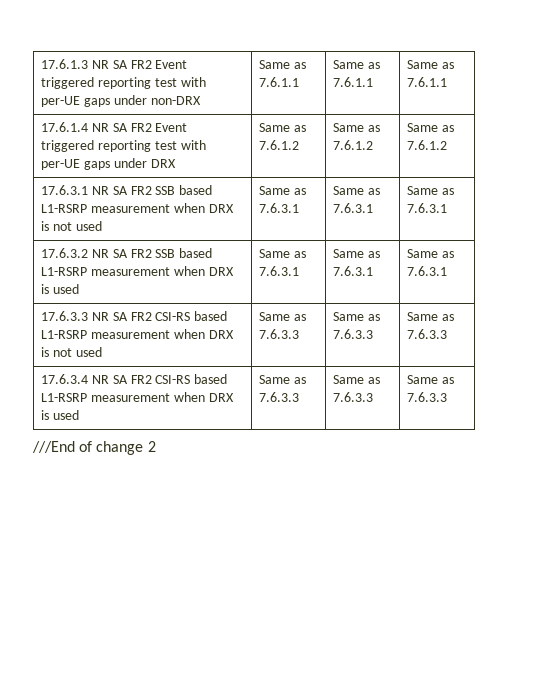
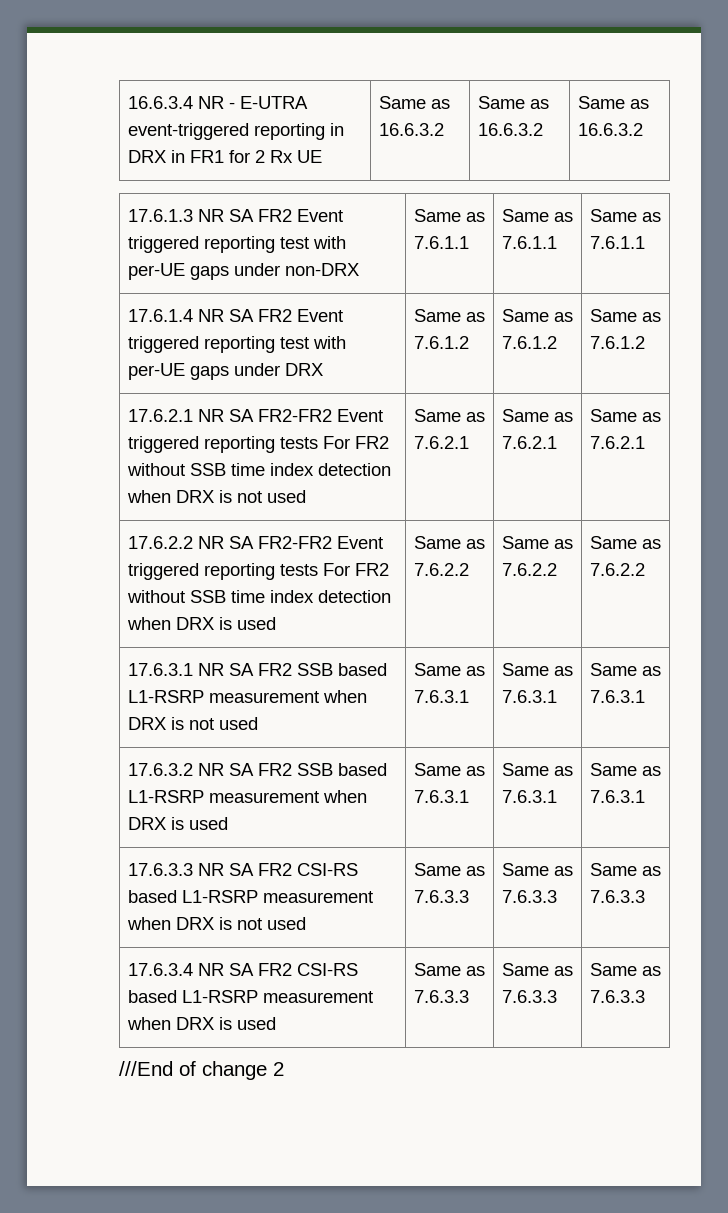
(41, 64) none -> [127,96,308,109] [127,123,344,140] [127,150,322,163] [378,96,450,109] [378,123,444,136] [477,96,549,109] [477,123,543,136] [577,96,649,109] [577,123,643,136] 16.6.3.4 NR - E-UTRA event-triggered reporting in DRX in FR1 for 2 Rx UE | Same as 16.6.3.2 | Same as 16.6.3.2 | Same as 16.6.3.2 //
(448, 145) none -> [127,409,383,422] [127,436,389,453] [126,463,391,476] [126,490,306,503] [413,409,485,422] [413,436,469,449] [501,409,573,422] [501,436,557,449] [589,409,661,422] [589,436,645,449] [127,536,383,549] [127,563,389,580] [126,590,391,603] [126,617,276,630] [413,536,485,549] [413,563,469,576] [501,536,573,549] [501,563,557,576] [589,536,661,549] [589,563,645,576] // 17.6.2.1 NR SA FR2-FR2 Event triggered reporting tests For FR2 without SSB time index detection when DRX is not used | Same as 7.6.2.1 | Same as 7.6.2.1 | Same as 7.6.2.1 // 17.6.2.2 NR SA FR2-FR2 Event triggered reporting tests For FR2 without SSB time index detection when DRX is used | Same as 7.6.2.2 | Same as 7.6.2.2 | Same as 7.6.2.2

